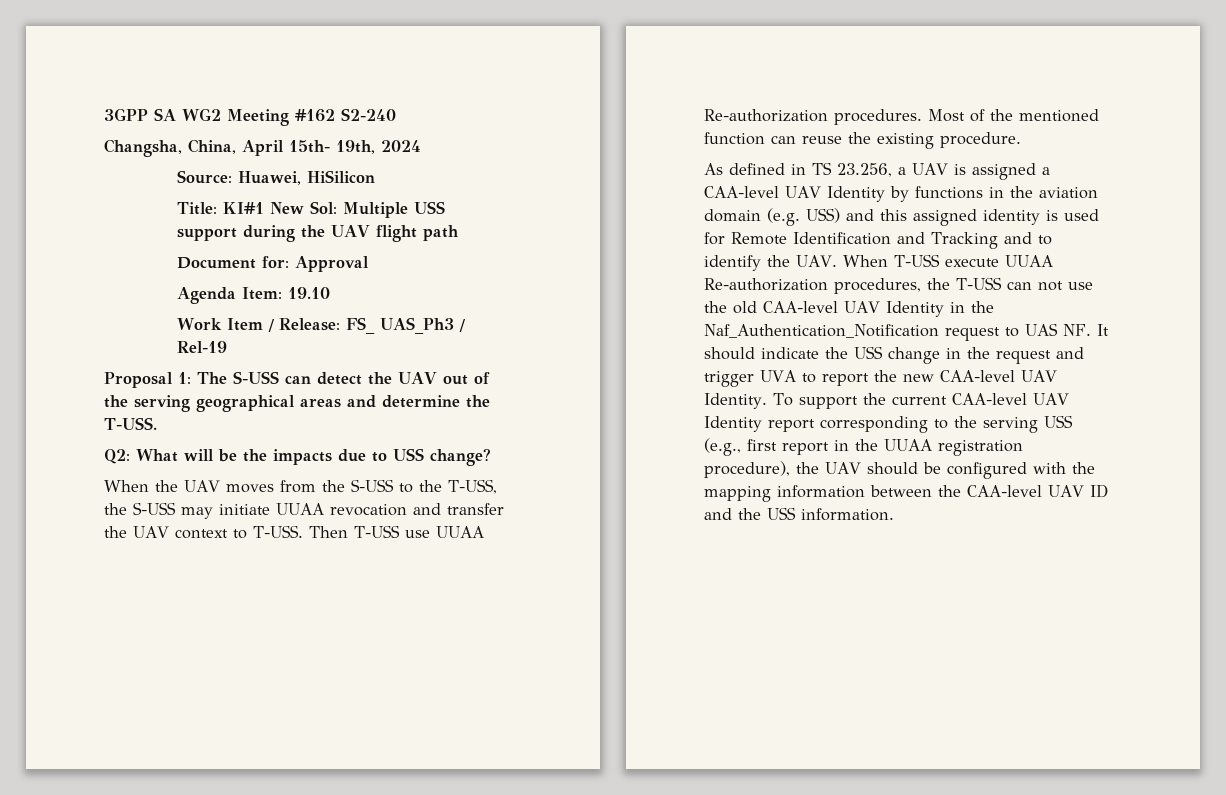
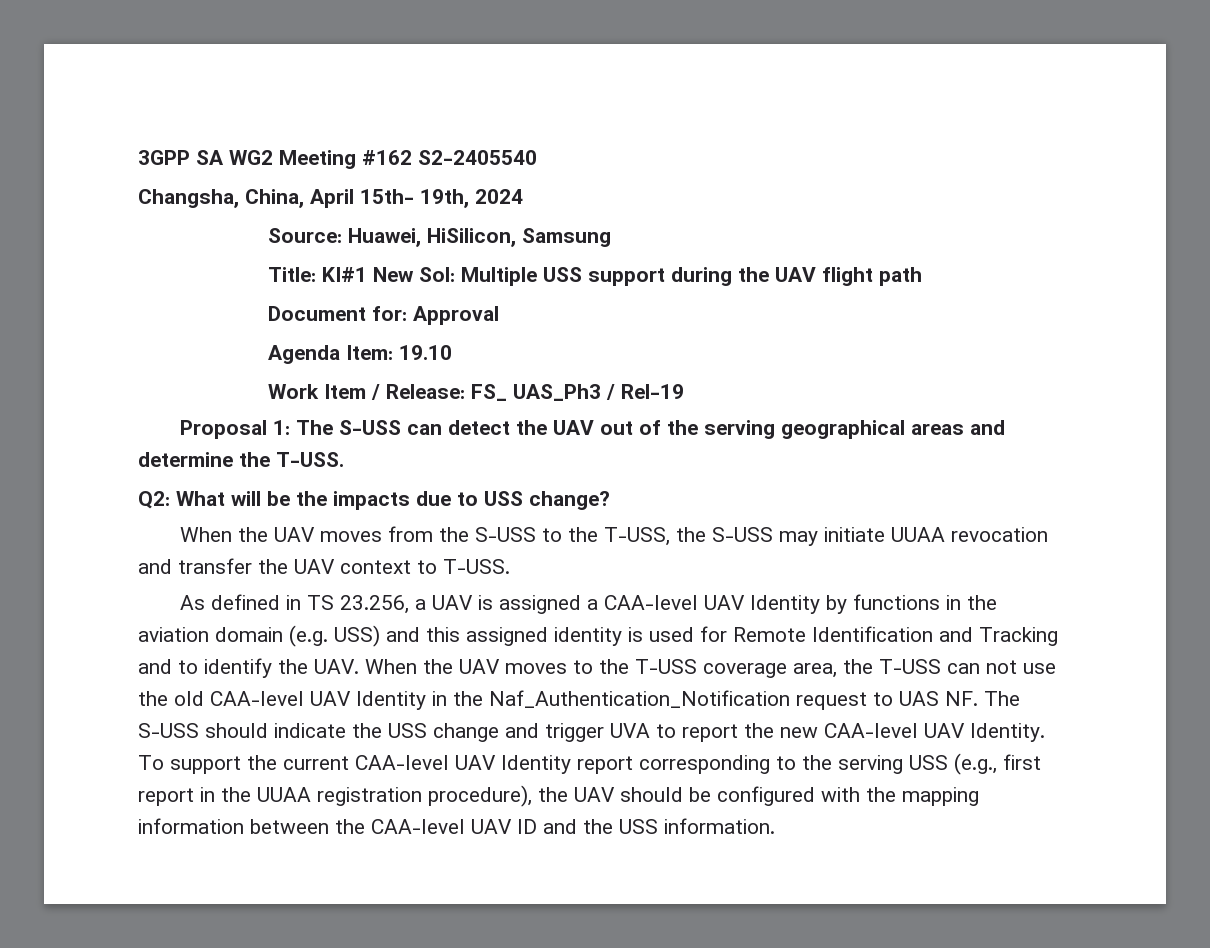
[341,108,396,121] S2-240 -> [418,150,537,165] S2-2405540
[307,170,376,183] HiSilicon -> [426,228,611,247] HiSilicon, Samsung
[308,525,484,538] [704,109,1099,125] [704,132,1021,149] Then T-USS use UUAA Re-authorization procedures. Most of the mentioned function can reuse the existing procedure. -> (510, 566) none
[893,254,1053,267] [704,278,921,294] T-USS execute UUAA Re-authorization procedures, -> [423,659,837,678] the UAV moves to the T-USS coverage area,
[1096,324,1109,336] It -> [984,691,1020,706] [138,723,199,738] The S-USS
[946,347,1051,364] in the request -> (499, 732) none

